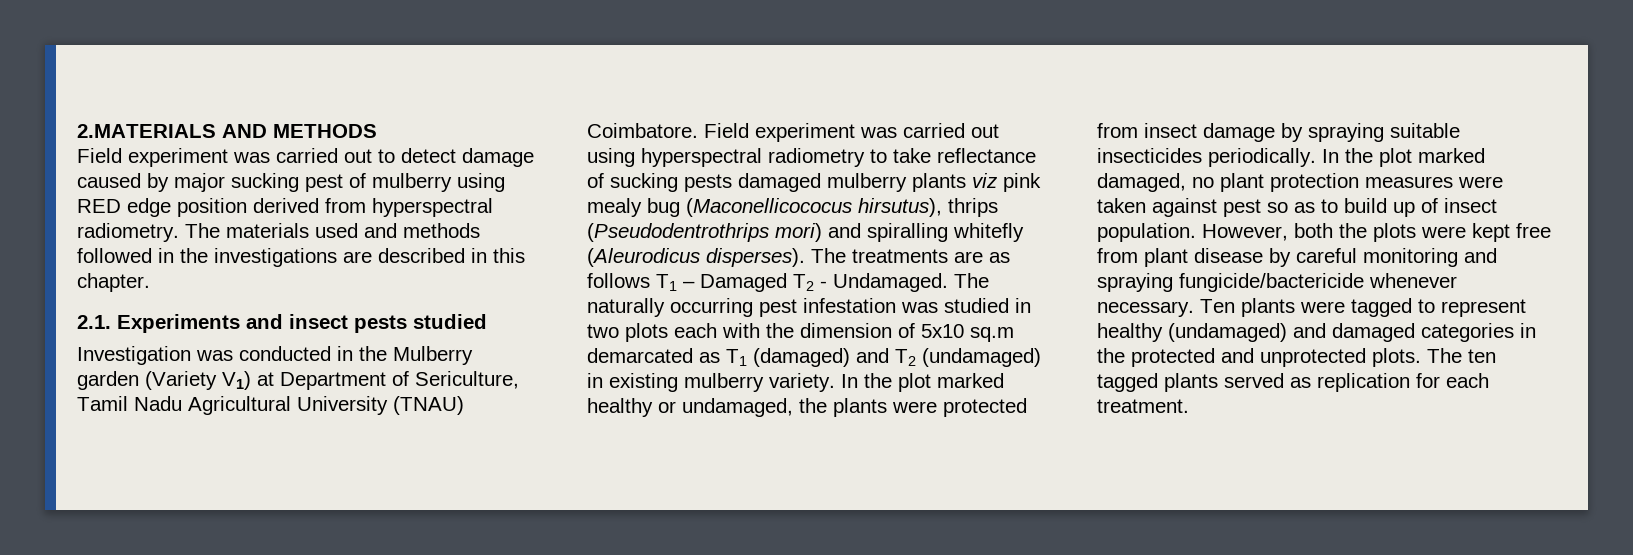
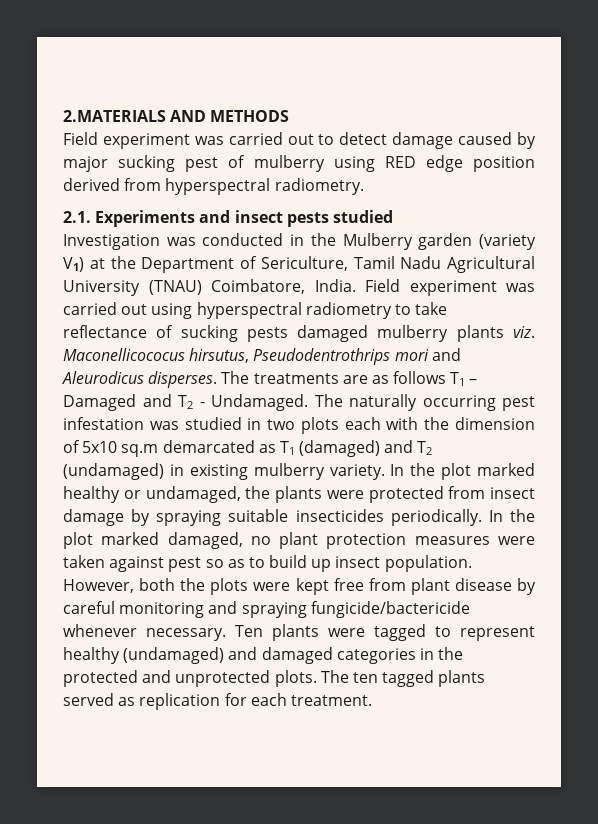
[185,223,480,238] [77,248,525,267] [77,273,150,292] The materials used and methods followed in the investigations are described in this chapter. -> (364, 186) none
[145,371,217,390] (Variety -> [479,234,536,250] (variety
(274, 379) none -> [110,256,136,269] the
[587,123,698,138] Coimbatore. -> [211,279,356,294] Coimbatore, India.
[972,173,1041,192] [587,198,998,217] [587,223,1024,242] [587,248,805,267] viz pink mealy bug (Maconellicococus hirsutus), thrips (Pseudodentrothrips mori) and spiralling whitefly (Aleurodicus disperses). -> [513,326,535,338] [63,348,461,365] [62,371,218,388] viz. Maconellicococus hirsutus, Pseudodentrothrips mori and Aleurodicus disperses.
(787, 282) none -> [142,394,172,407] and
[1421,198,1438,213] of -> (332, 565) none

